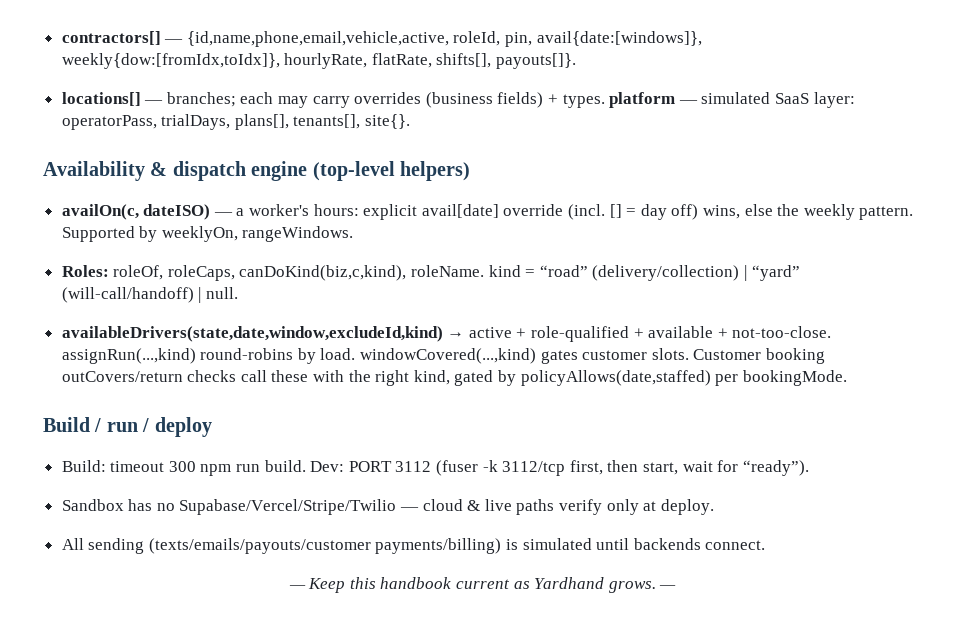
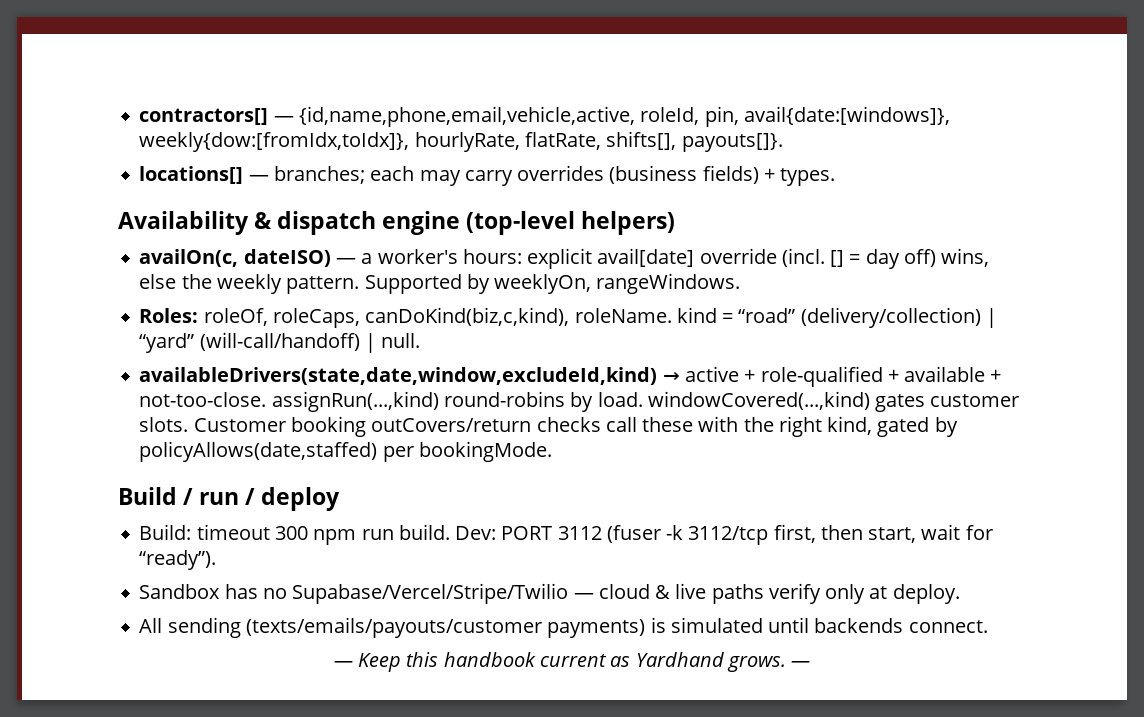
[609,92,855,108] [61,114,411,130] platform — simulated SaaS layer: operatorPass, trialDays, plans[], tenants[], site{}. -> (836, 177) none
[375,538,502,554] payments/billing) -> [547,619,646,638] payments)

